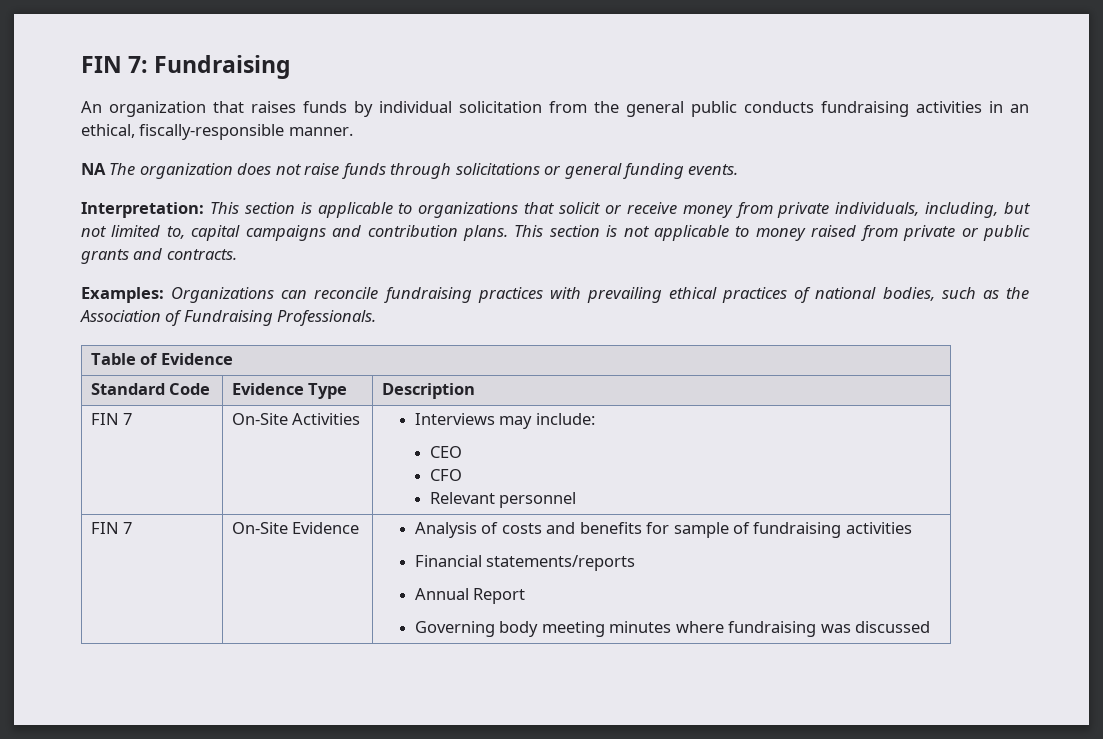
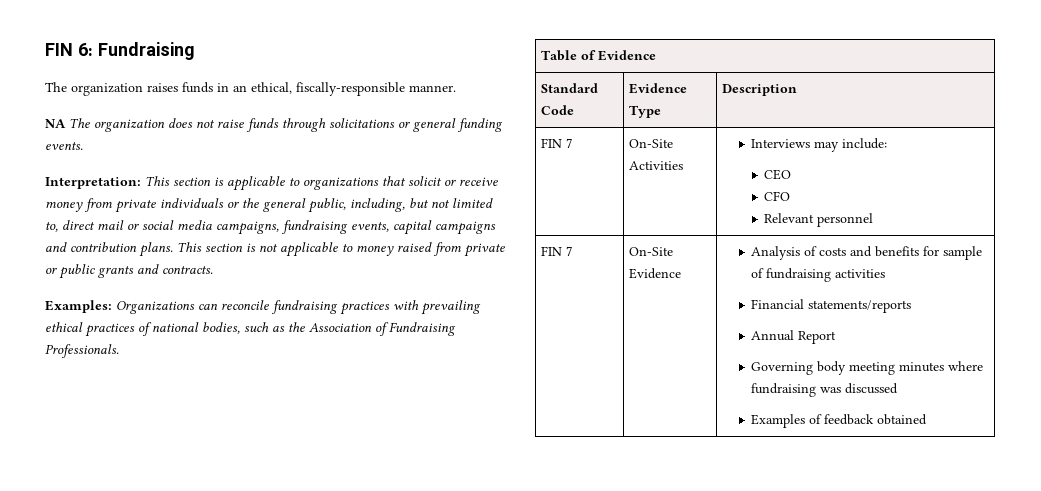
[81,56,149,73] FIN 7: -> [45,43,93,56] FIN 6:
[81,101,982,117] An organization that raises funds by individual solicitation from the general public conducts fundraising activities -> [45,82,213,96] The organization raises funds
[835,202,920,216] individuals, -> [160,198,346,213] individuals or the general public,
(185, 232) none -> [62,220,389,235] direct mail or social media campaigns, fundraising events,
(930, 627) none -> [751,414,928,428] // Examples of feedback obtained

